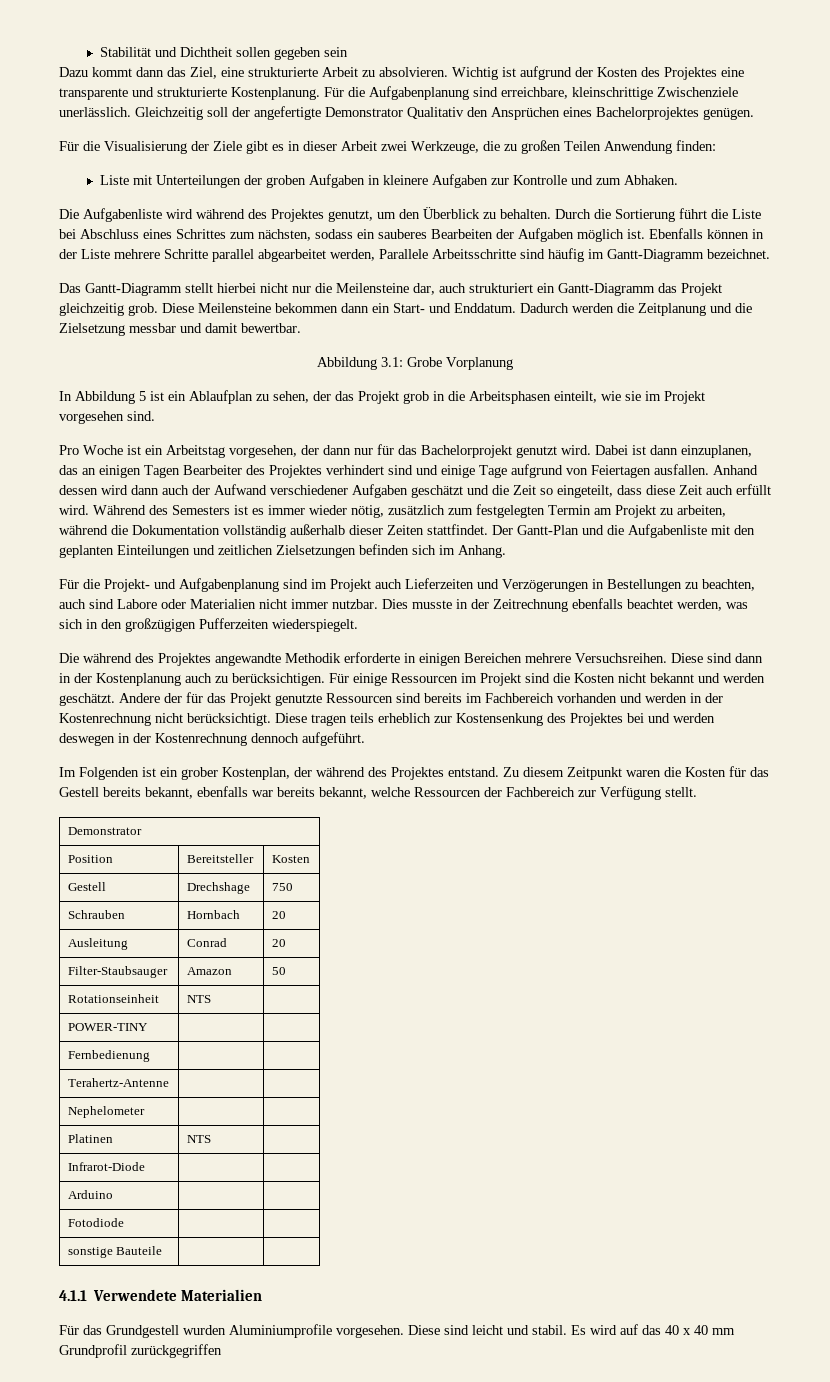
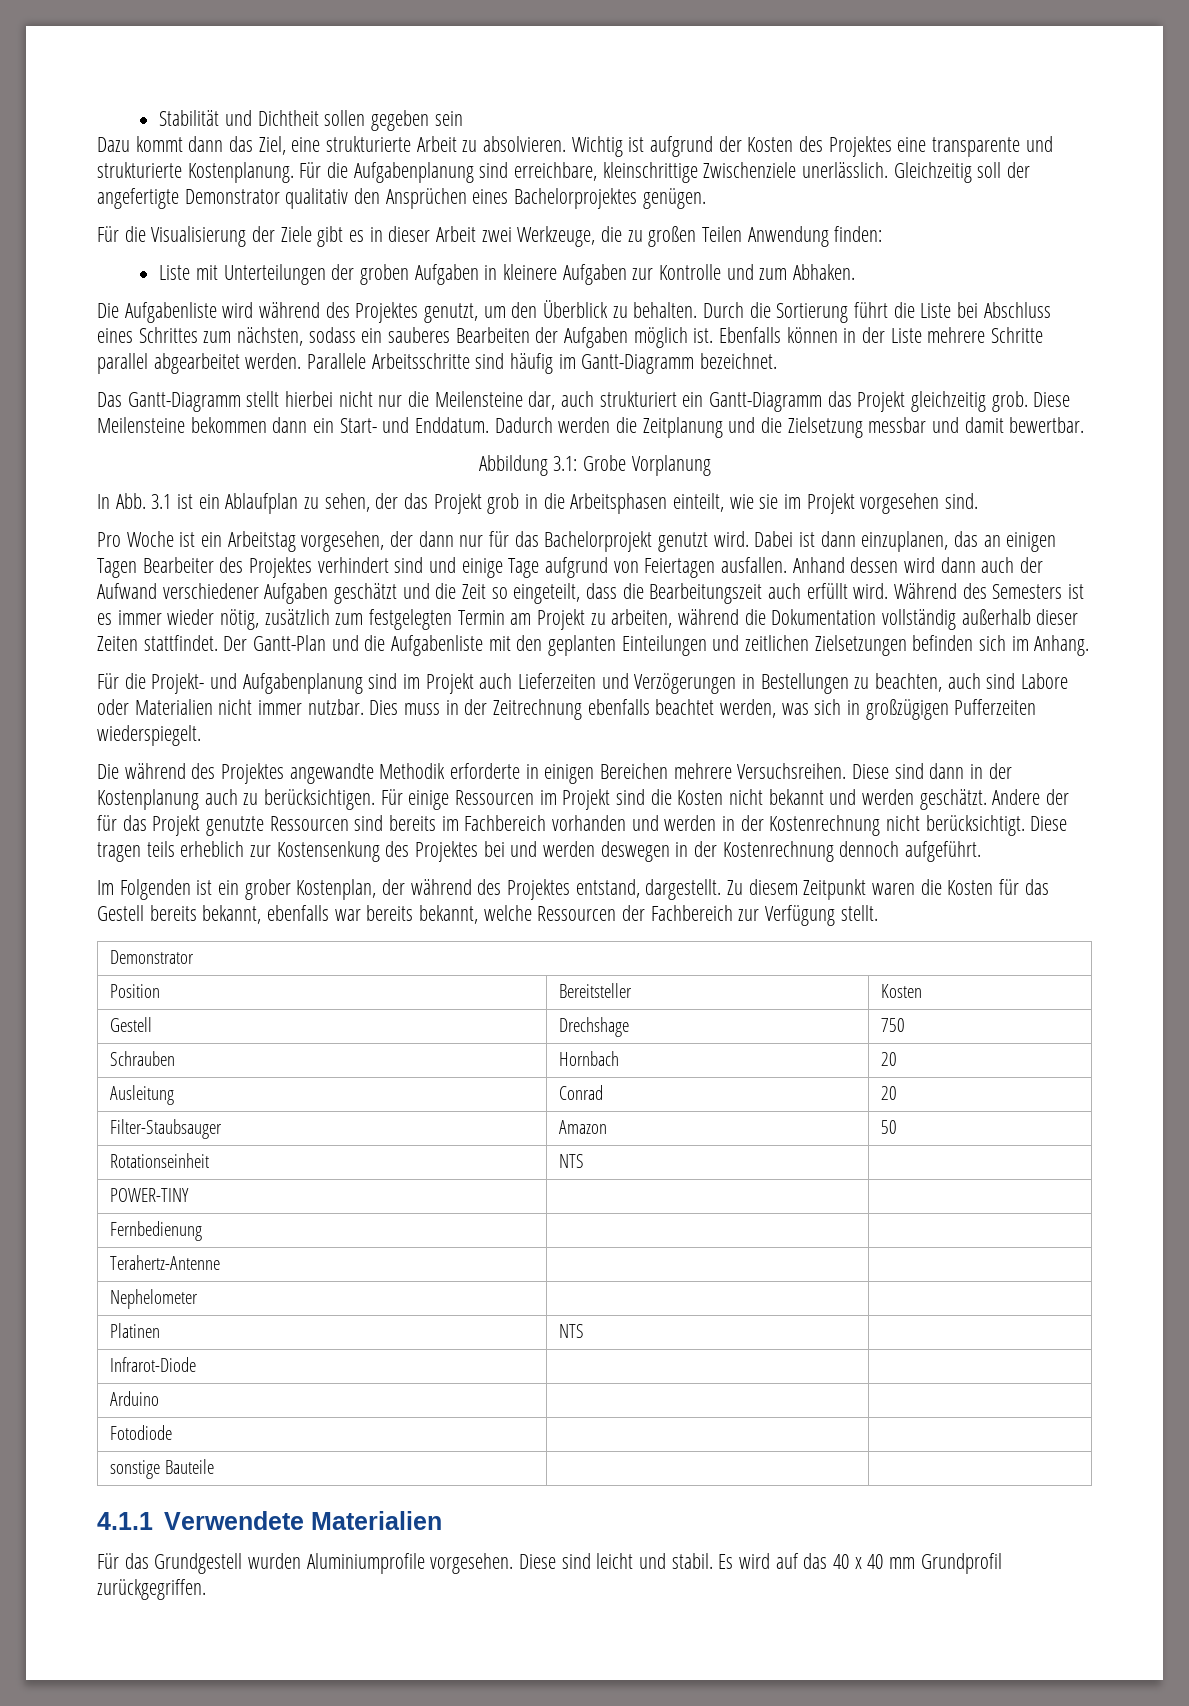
[407,107,464,119] Qualitativ -> [285,188,349,209] qualitativ
[330,249,375,261] werden, -> [245,353,302,369] werden.
[75,391,146,404] Abbildung 5 -> [115,493,172,509] Abb. 3.1
[646,485,702,495] diese Zeit -> [622,583,763,604] die Bearbeitungszeit
[412,600,452,609] musste -> [404,703,441,715] muss
[101,619,122,629] den -> (861, 707) none
[448,767,499,777] entstand. -> [575,879,722,900] entstand, dargestellt.
[131,1344,222,1358] zurückgegriffen -> [97,1579,206,1600] zurückgegriffen.

